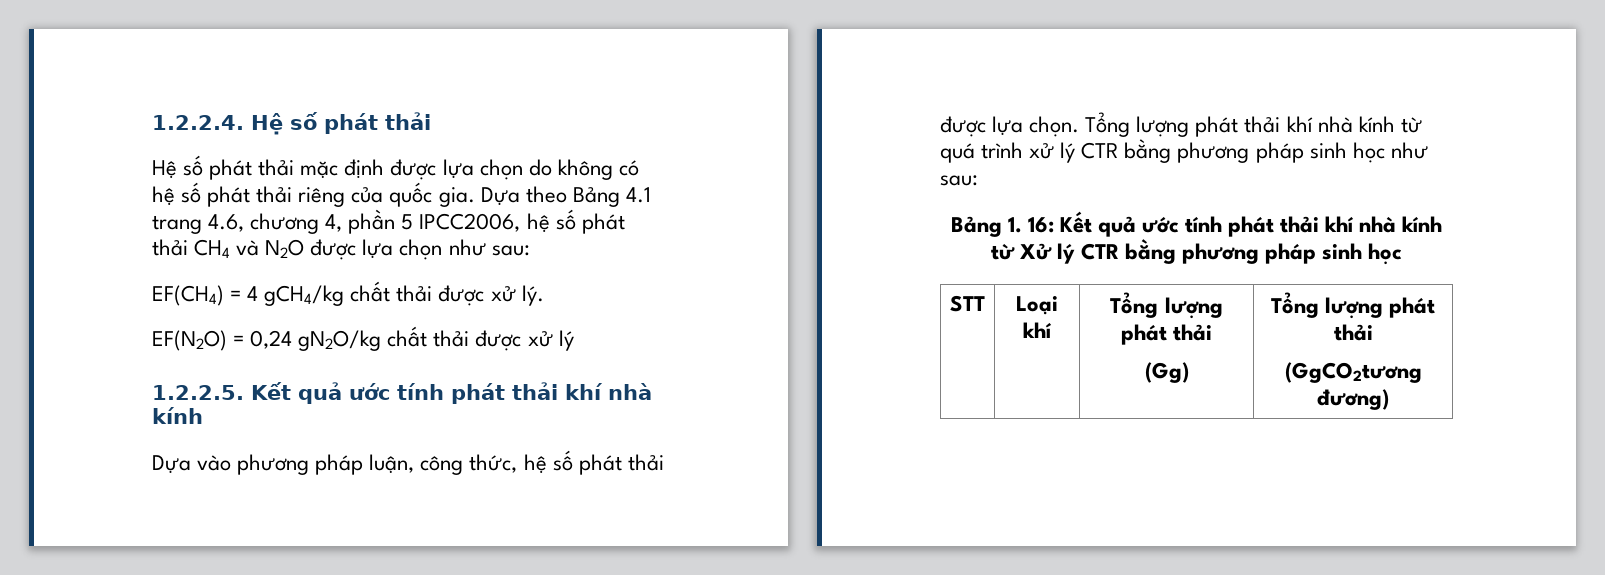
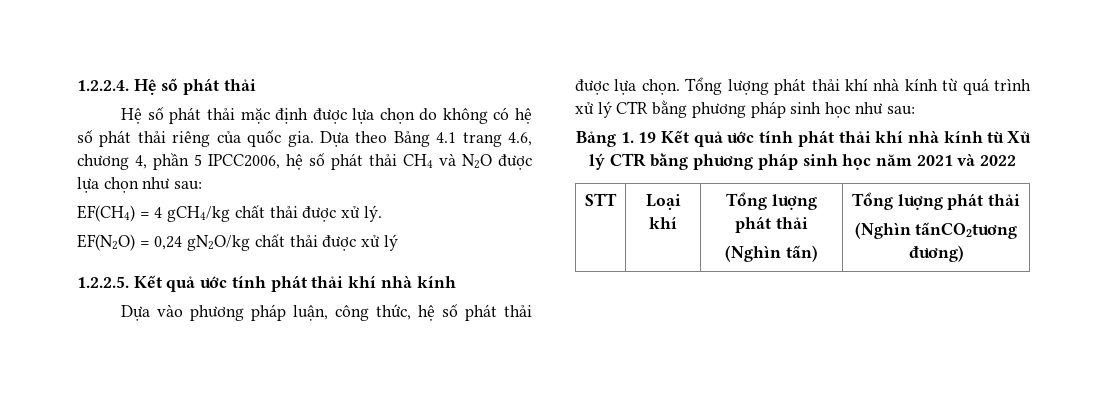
[1027,217,1054,233] 16: -> [638,132,657,143] 19
(1403, 254) none -> [875,153,1017,166] năm 2021 và 2022
[1144,362,1189,383] [1270,292,1436,319] [1333,324,1373,341] [1284,362,1422,383] (Gg) | Tổng lượng phát thải // (GgCO2tương -> [725,245,818,262] [851,192,1021,210] [854,222,1018,239] (Nghìn tấn) | Tổng lượng phát thải // (Nghìn tấnCO2tương

